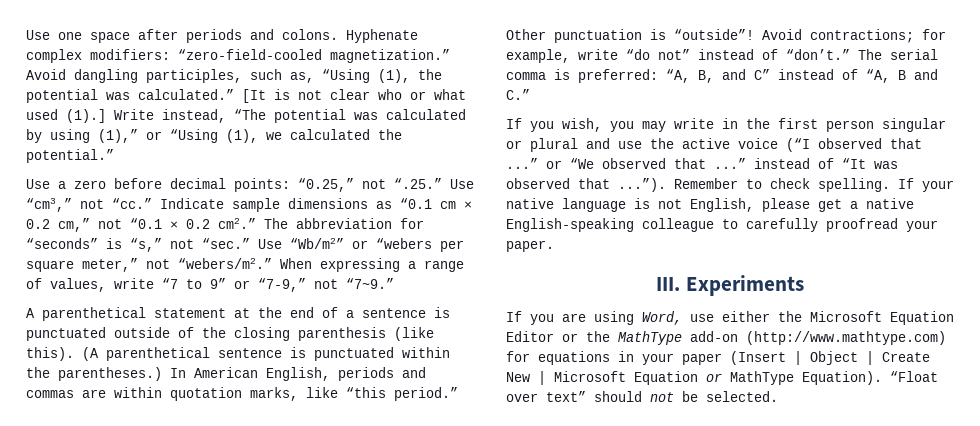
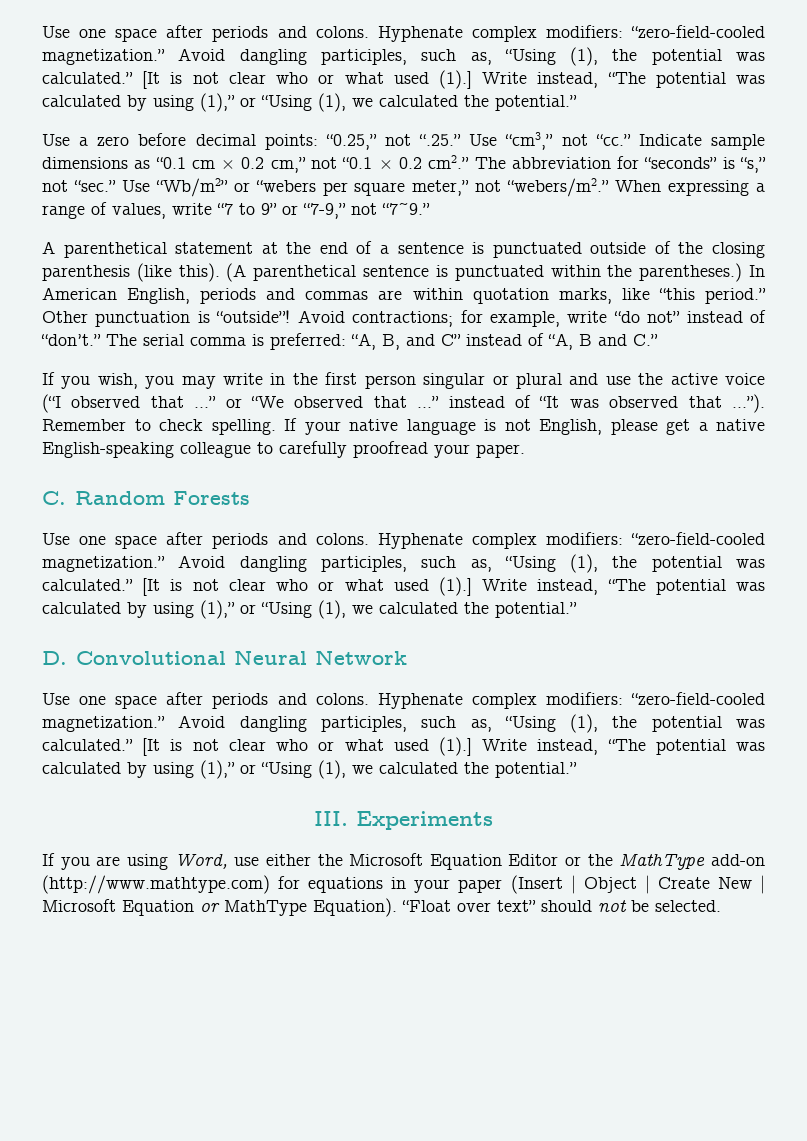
(554, 246) none -> [42,491,250,505] [42,532,766,549] [42,554,765,573] [42,577,765,596] [42,600,577,619] [42,650,407,665] [42,692,766,709] [42,714,765,733] [42,737,765,756] [42,760,577,779] // C. Random Forests // Use one space after periods and colons. Hyphenate complex modifiers: “zero-field-cooled magnetization.” Avoid dangling participles, such as, “Using (1), the potential was calculated.” [It is not clear who or what used (1).] Write instead, “The potential was calculated by using (1),” or “Using (1), we calculated the potential.” // D. Convolutional Neural Network // Use one space after periods and colons. Hyphenate complex modifiers: “zero-field-cooled magnetization.” Avoid dangling participles, such as, “Using (1), the potential was calculated.” [It is not clear who or what used (1).] Write instead, “The potential was calculated by using (1),” or “Using (1), we calculated the potential.”

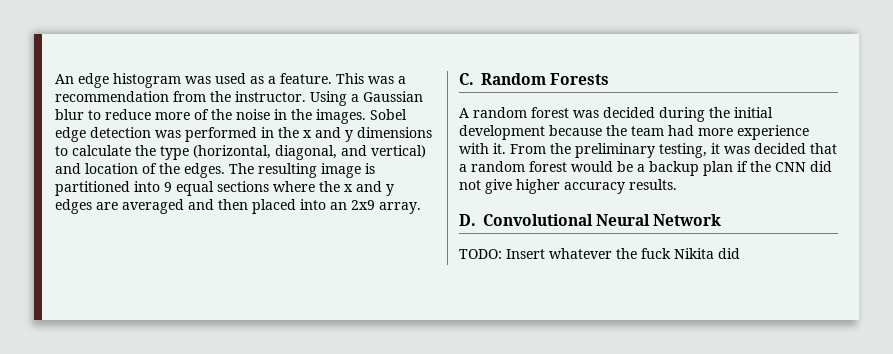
[42,25,766,42] [42,47,765,66] [42,70,765,89] [42,93,577,112] [42,132,765,150] [42,155,766,173] [42,178,765,197] [42,202,430,219] [42,241,765,258] [42,263,766,282] [42,287,766,304] [42,310,766,327] [41,333,658,350] [42,372,765,389] [42,394,765,413] [42,418,765,435] [42,441,525,458] [42,491,250,505] [42,532,766,549] [42,554,765,573] [42,577,765,596] [42,600,577,619] [42,650,407,665] [42,692,766,709] [42,714,765,733] [42,737,765,756] [42,760,577,779] [314,811,493,830] [42,853,765,870] [42,875,766,894] [42,898,721,917] Use one space after periods and colons. Hyphenate complex modifiers: “zero-field-cooled magnetization.” Avoid dangling participles, such as, “Using (1), the potential was calculated.” [It is not clear who or what used (1).] Write instead, “The potential was calculated by using (1),” or “Using (1), we calculated the potential.” // Use a zero before decimal points: “0.25,” not “.25.” Use “cm3,” not “cc.” Indicate sample dimensions as “0.1 cm × 0.2 cm,” not “0.1 × 0.2 cm2.” The abbreviation for “seconds” is “s,” not “sec.” Use “Wb/m2” or “webers per square meter,” not “webers/m2.” When expressing a range of values, write “7 to 9” or “7-9,” not “7~9.” // A parenthetical statement at the end of a sentence is punctuated outside of the closing parenthesis (like this). (A parenthetical sentence is punctuated within the parentheses.) In American English, periods and commas are within quotation marks, like “this period.” Other punctuation is “outside”! Avoid contractions; for example, write “do not” instead of “don’t.” The serial comma is preferred: “A, B, and C” instead of “A, B and C.” // If you wish, you may write in the first person singular or plural and use the active voice (“I observed that ...” or “We observed that ...” instead of “It was observed that ...”). Remember to check spelling. If your native language is not English, please get a native English-speaking colleague to carefully proofread your paper. // C. Random Forests // Use one space after periods and colons. Hyphenate complex modifiers: “zero-field-cooled magnetization.” Avoid dangling participles, such as, “Using (1), the potential was calculated.” [It is not clear who or what used (1).] Write instead, “The potential was calculated by using (1),” or “Using (1), we calculated the potential.” // D. Convolutional Neural Network // Use one space after periods and colons. Hyphenate complex modifiers: “zero-field-cooled magnetization.” Avoid dangling participles, such as, “Using (1), the potential was calculated.” [It is not clear who or what used (1).] Write instead, “The potential was calculated by using (1),” or “Using (1), we calculated the potential.” // III. Experiments // If you are using Word, use either the Microsoft Equation Editor or the MathType add-on (http://www.mathtype.com) for equations in your paper (Insert | Object | Create New | Microsoft Equation or MathType Equation). “Float over text” should not be selected. -> [55,73,406,88] [55,91,423,106] [55,109,407,124] [55,127,432,142] [55,145,426,160] [55,163,375,178] [55,181,394,196] [55,199,421,214] [459,73,610,85] [459,107,773,122] [459,125,809,140] [459,143,837,158] [459,161,832,176] [459,179,677,194] [459,214,722,226] [459,248,740,259] An edge histogram was used as a feature. This was a recommendation from the instructor. Using a Gaussian blur to reduce more of the noise in the images. Sobel edge detection was performed in the x and y dimensions to calculate the type (horizontal, diagonal, and vertical) and location of the edges. The resulting image is partitioned into 9 equal sections where the x and y edges are averaged and then placed into an 2x9 array. // C. Random Forests // A random forest was decided during the initial development because the team had more experience with it. From the preliminary testing, it was decided that a random forest would be a backup plan if the CNN did not give higher accuracy results. // D. Convolutional Neural Network // TODO: Insert whatever the fuck Nikita did

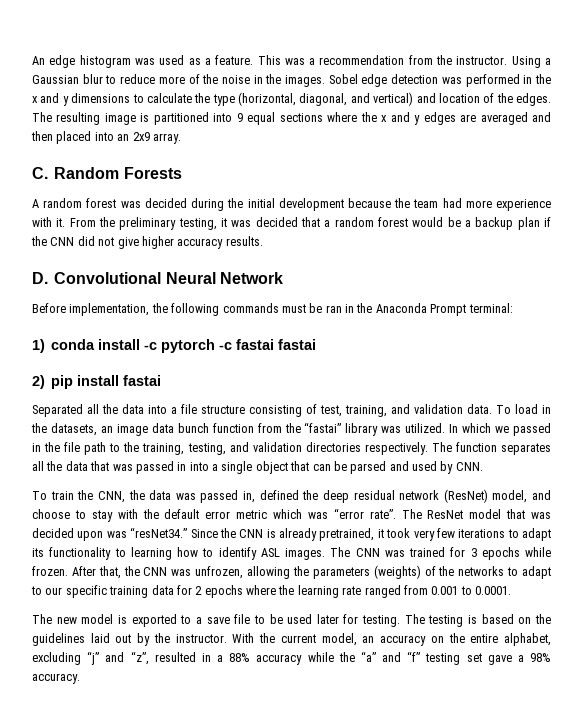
[459,248,740,259] TODO: Insert whatever the fuck Nikita did -> [32,303,513,316] [32,339,317,353] [32,375,162,389] [32,404,551,417] [31,422,551,436] [32,442,551,455] [32,461,483,474] [32,489,551,503] [32,508,551,522] [32,527,551,541] [32,547,551,560] [32,565,551,579] [31,585,511,598] [32,614,551,627] [32,633,551,646] [32,651,552,665] [32,673,80,684] Before implementation, the following commands must be ran in the Anaconda Prompt terminal: // 1) conda install -c pytorch -c fastai fastai // 2) pip install fastai // Separated all the data into a file structure consisting of test, training, and validation data. To load in the datasets, an image data bunch function from the “fastai” library was utilized. In which we passed in the file path to the training, testing, and validation directories respectively. The function separates all the data that was passed in into a single object that can be parsed and used by CNN. // To train the CNN, the data was passed in, defined the deep residual network (ResNet) model, and choose to stay with the default error metric which was “error rate”. The ResNet model that was decided upon was “resNet34.” Since the CNN is already pretrained, it took very few iterations to adapt its functionality to learning how to identify ASL images. The CNN was trained for 3 epochs while frozen. After that, the CNN was unfrozen, allowing the parameters (weights) of the networks to adapt to our specific training data for 2 epochs where the learning rate ranged from 0.001 to 0.0001. // The new model is exported to a save file to be used later for testing. The testing is based on the guidelines laid out by the instructor. With the current model, an accuracy on the entire alphabet, excluding “j” and “z”, resulted in a 88% accuracy while the “a” and “f” testing set gave a 98% accuracy.

